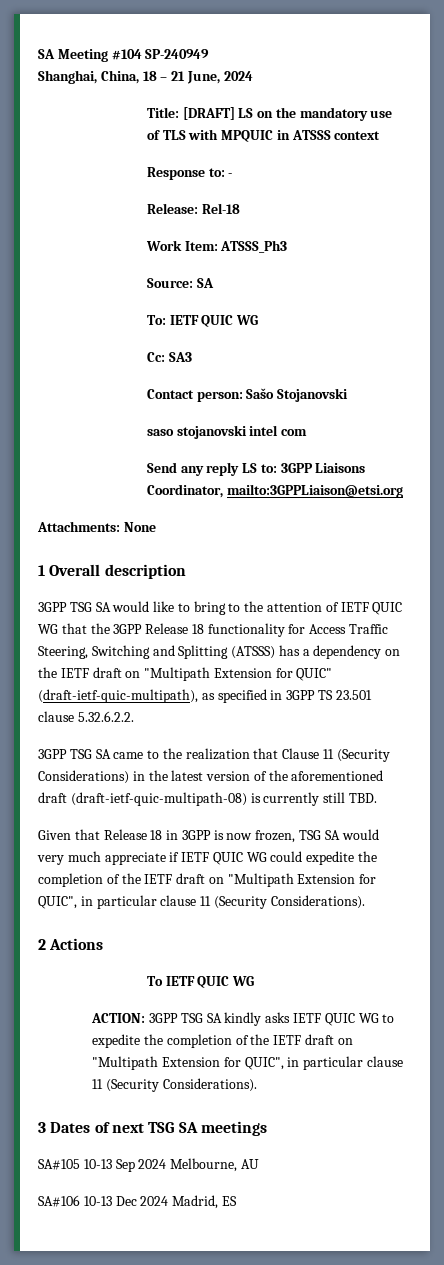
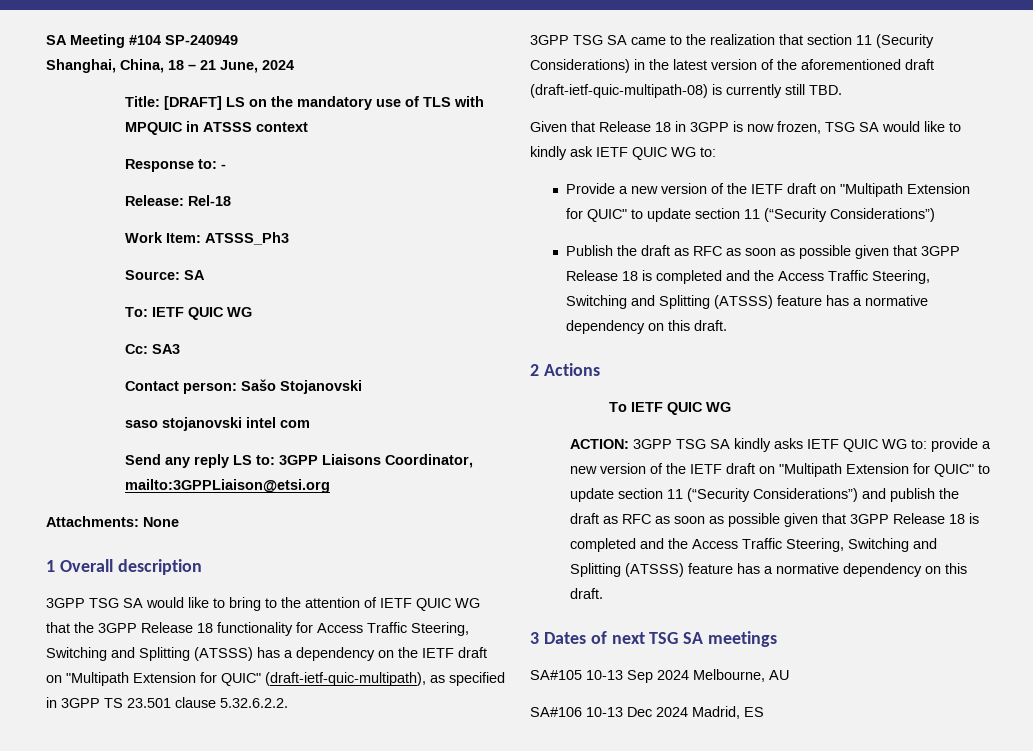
[282,748,320,759] Clause -> [807,34,852,45] section
[37,851,378,865] [38,873,377,887] [38,895,365,909] very much appreciate if IETF QUIC WG could expedite the completion of the IETF draft on "Multipath Extension for QUIC", in particular clause 11 (Security Considerations). -> [924,121,961,132] [530,146,716,160] [565,183,970,197] [565,208,935,222] [565,245,960,259] [565,270,930,284] [565,295,928,309] [565,320,727,334] like to kindly ask IETF QUIC WG to: // Provide a new version of the IETF draft on "Multipath Extension for QUIC" to update section 11 (“Security Considerations”) // Publish the draft as RFC as soon as possible given that 3GPP Release 18 is completed and the Access Traffic Steering, Switching and Splitting (ATSSS) feature has a normative dependency on this draft.
[382,1014,395,1023] [92,1034,353,1048] [92,1056,404,1070] [92,1078,257,1092] to expedite the completion of the IETF draft on "Multipath Extension for QUIC", in particular clause 11 (Security Considerations). -> [910,438,991,452] [569,463,990,477] [569,488,959,502] [569,513,979,527] [569,538,937,552] [569,563,967,577] [569,588,603,599] to: provide a new version of the IETF draft on "Multipath Extension for QUIC" to update section 11 (“Security Considerations”) and publish the draft as RFC as soon as possible given that 3GPP Release 18 is completed and the Access Traffic Steering, Switching and Splitting (ATSSS) feature has a normative dependency on this draft.

